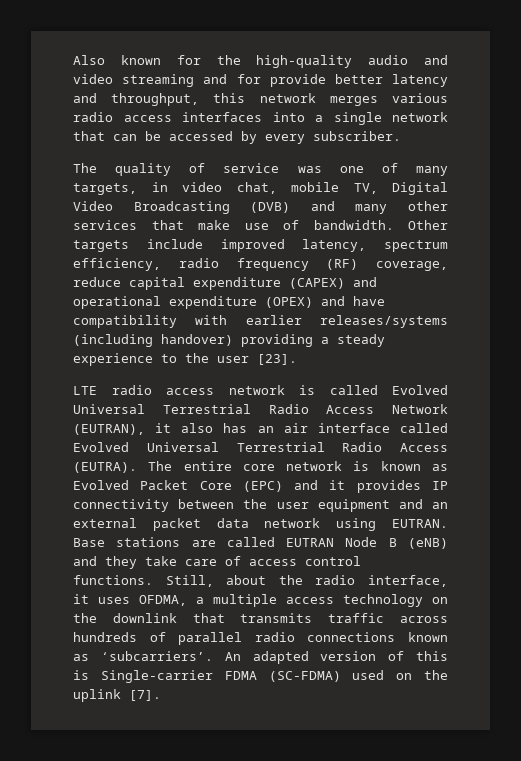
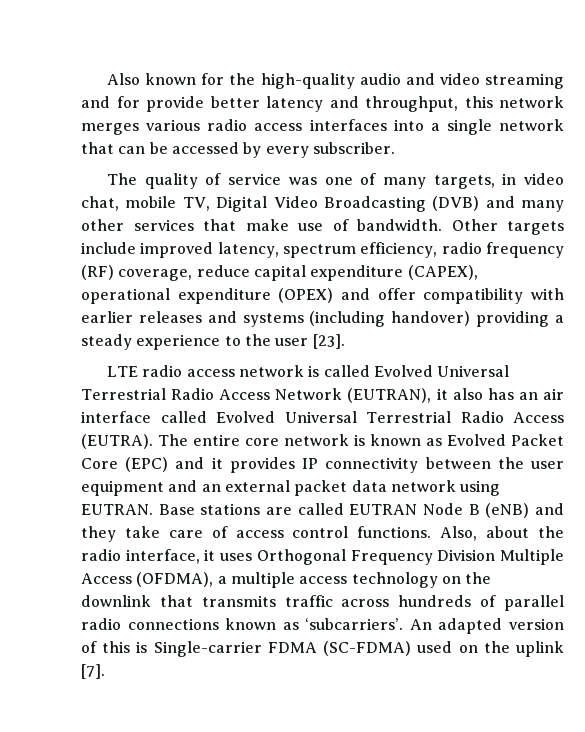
[289,277,377,289] (CAPEX) and -> [407,265,478,280] (CAPEX),
[353,296,385,306] have -> [377,288,416,300] offer
[320,315,448,328] releases/systems -> [138,311,304,327] releases and systems
[165,575,214,587] Still, -> [440,526,478,541] Also,
[139,595,187,606] OFDMA, -> [256,549,564,565] [81,572,214,587] Orthogonal Frequency Division Multiple Access (OFDMA),

